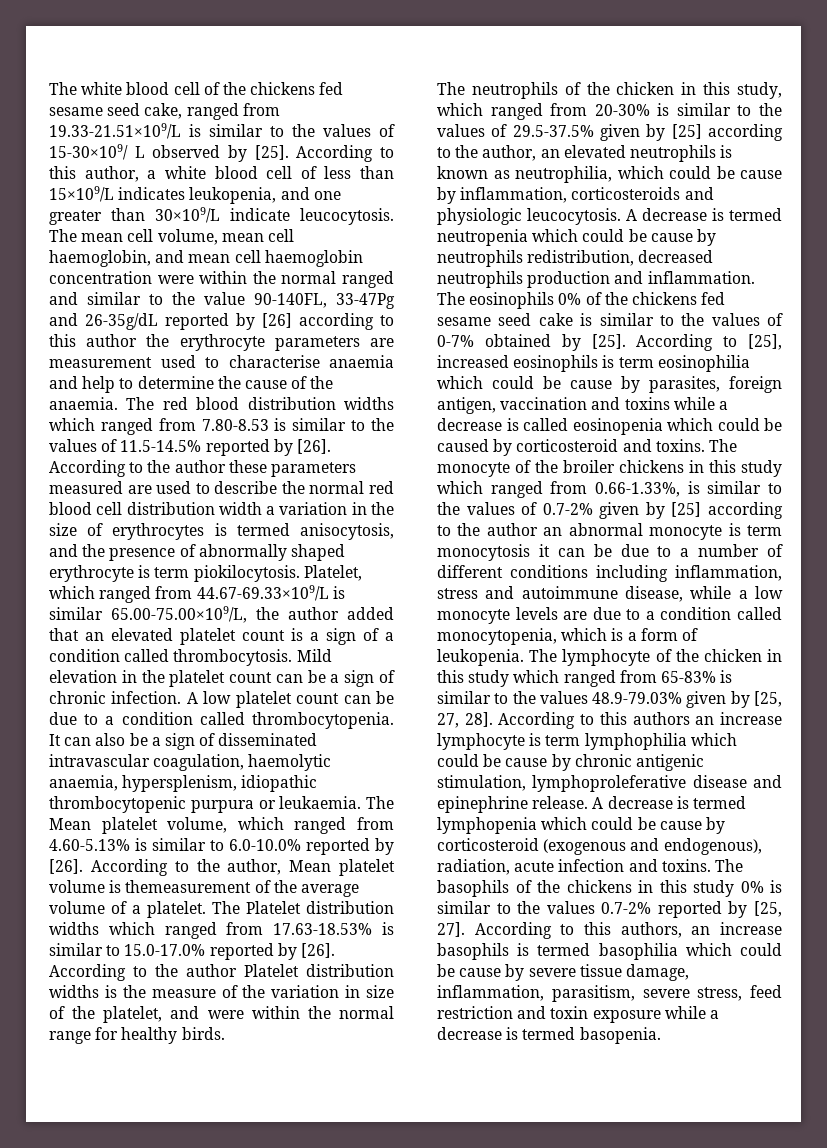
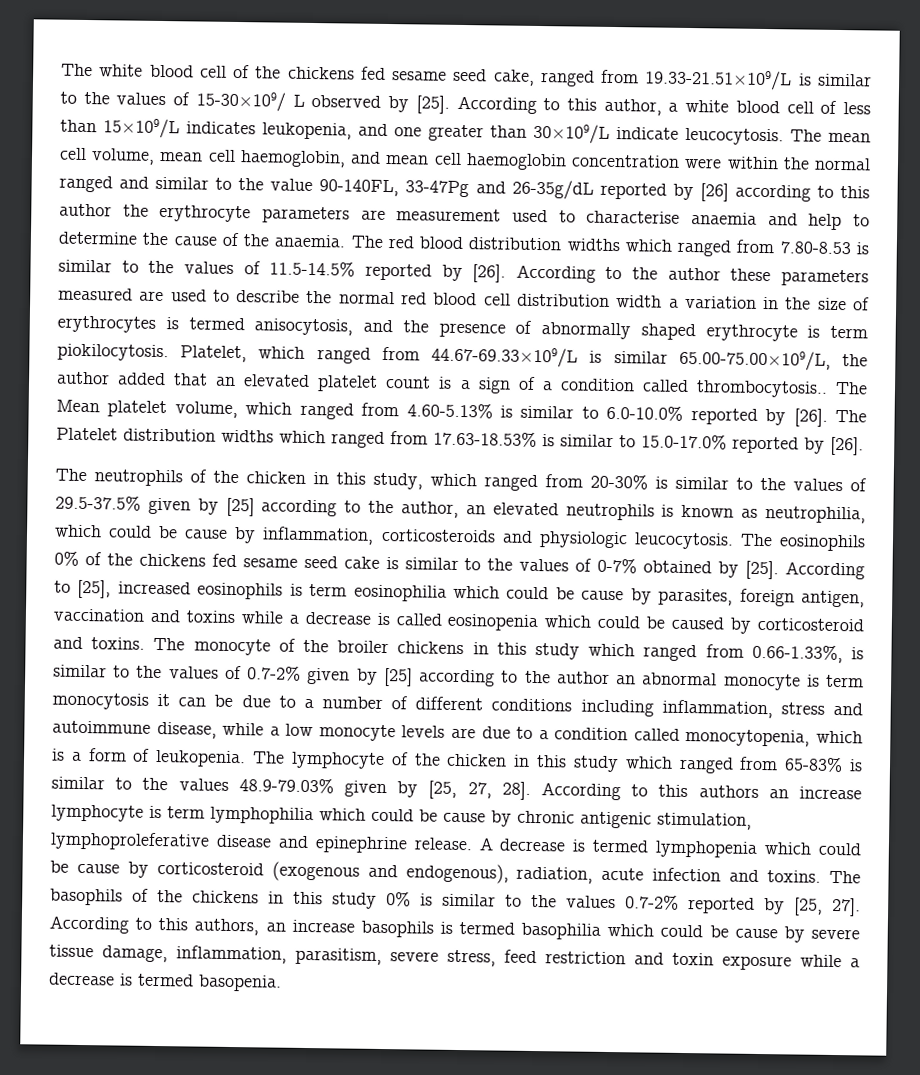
[173,649,332,666] [49,670,395,687] [49,691,394,708] [49,712,394,729] [49,733,318,750] [49,754,332,771] [49,775,318,792] [49,796,362,813] thrombocytosis. Mild elevation in the platelet count can be a sign of chronic infection. A low platelet count can be due to a condition called thrombocytopenia. It can also be a sign of disseminated intravascular coagulation, haemolytic anaemia, hypersplenism, idiopathic thrombocytopenic purpura or leukaemia. -> [695,380,828,398] thrombocytosis..
[90,859,395,876] [49,880,359,897] [49,901,206,918] According to the author, Mean platelet volume is themeasurement of the average volume of a platelet. -> (828, 417) none
[49,964,394,981] [49,985,394,998] [49,1006,394,1023] [49,1027,225,1044] According to the author Platelet distribution widths is the measure of the variation in size of the platelet, and were within the normal range for healthy birds. -> (864, 446) none
[626,208,782,221] [437,229,716,246] [437,250,714,267] [437,271,755,288] A decrease is termed neutropenia which could be cause by neutrophils redistribution, decreased neutrophils production and inflammation. -> (734, 541) none

